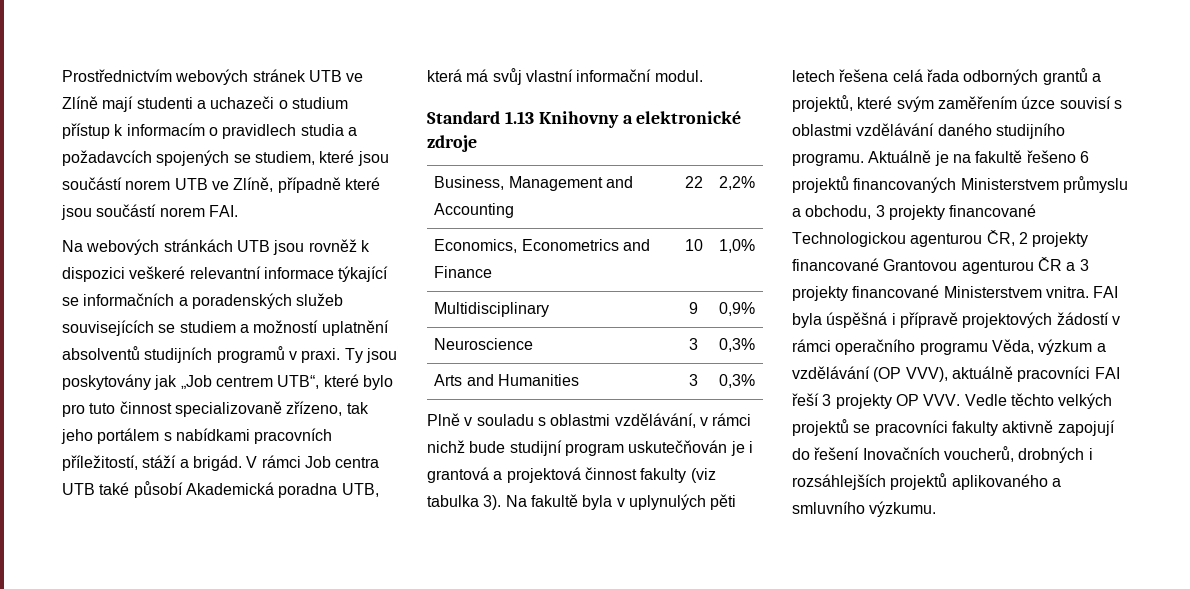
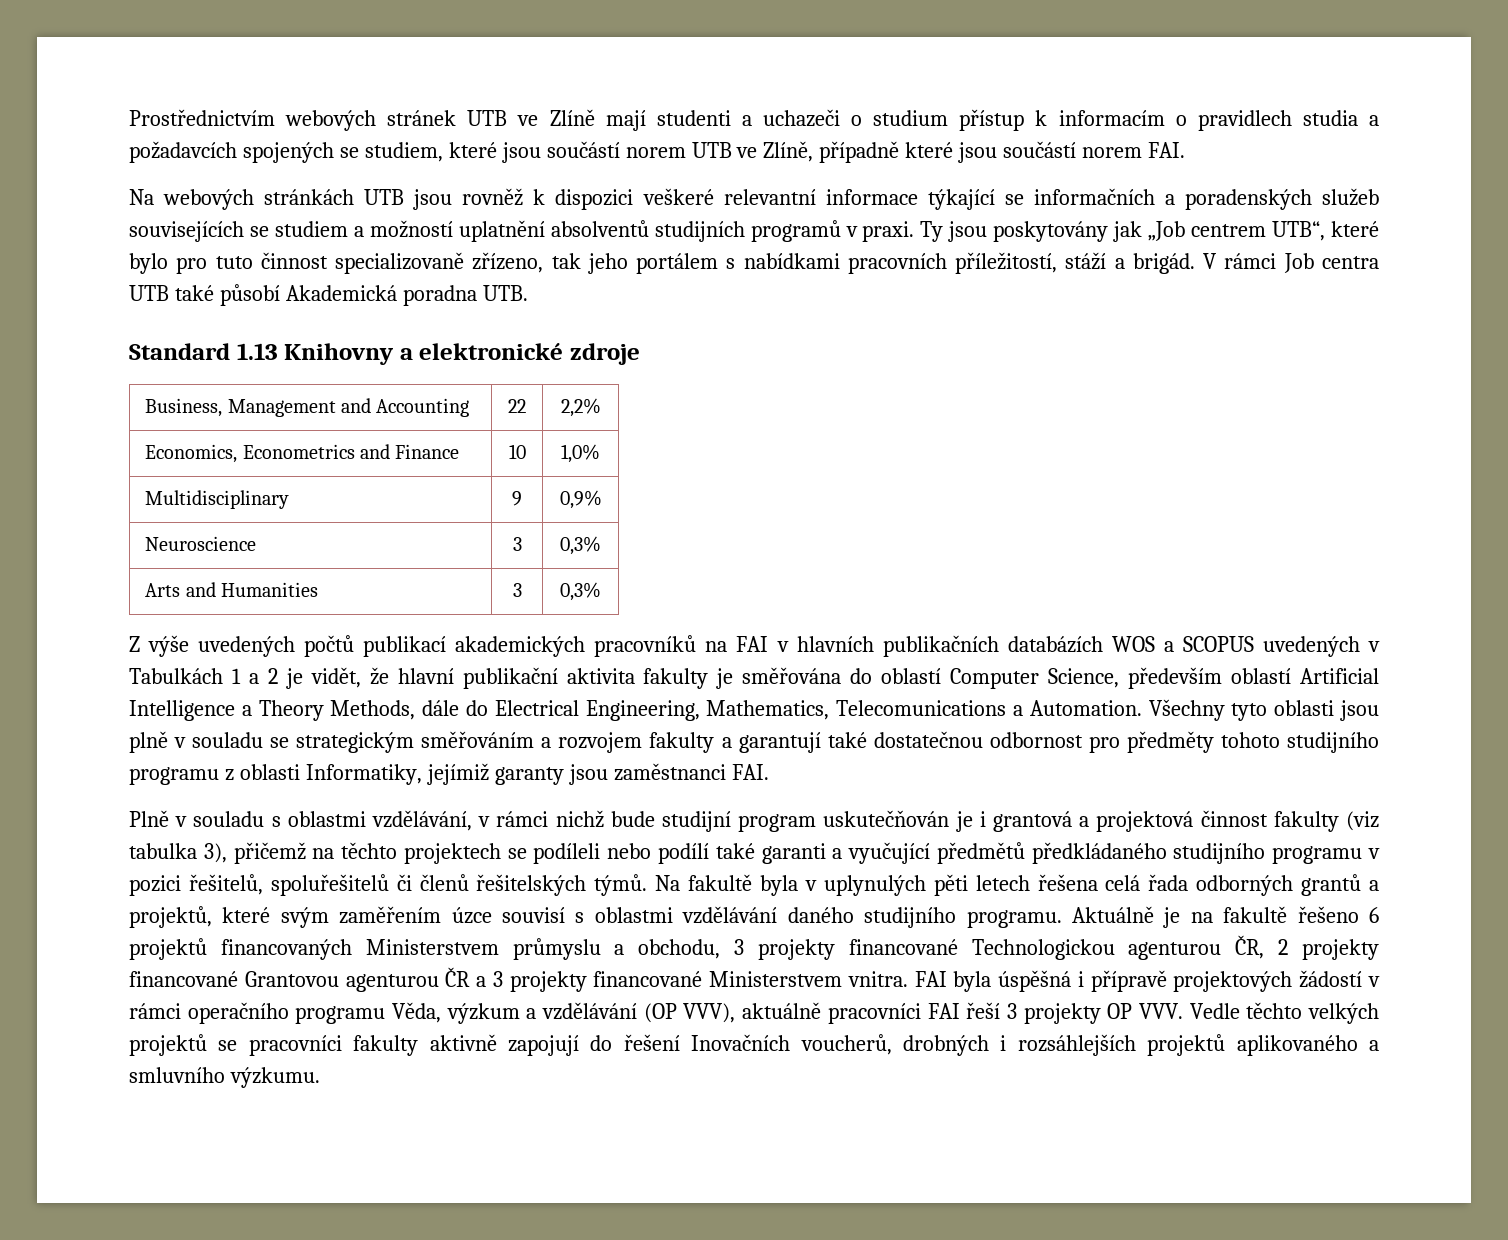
[341,483,379,497] [427,68,703,85] UTB, která má svůj vlastní informační modul. -> [482,285,528,301] UTB.
(755, 381) none -> [129,635,1380,657] [129,667,1379,689] [129,699,1379,721] [129,731,1379,753] [129,763,769,785] // Z výše uvedených počtů publikací akademických pracovníků na FAI v hlavních publikačních databázích WOS a SCOPUS uvedených v Tabulkách 1 a 2 je vidět, že hlavní publikační aktivita fakulty je směřována do oblastí Computer Science, především oblastí Artificial Intelligence a Theory Methods, dále do Electrical Engineering, Mathematics, Telecomunications a Automation. Všechny tyto oblasti jsou plně v souladu se strategickým směřováním a rozvojem fakulty a garantují také dostatečnou odbornost pro předměty tohoto studijního programu z oblasti Informatiky, jejímiž garanty jsou zaměstnanci FAI.
[483,495,502,510] 3). -> [203,842,1381,864] [129,874,648,896] 3), přičemž na těchto projektech se podíleli nebo podílí také garanti a vyučující předmětů předkládaného studijního programu v pozici řešitelů, spoluřešitelů či členů řešitelských týmů.

